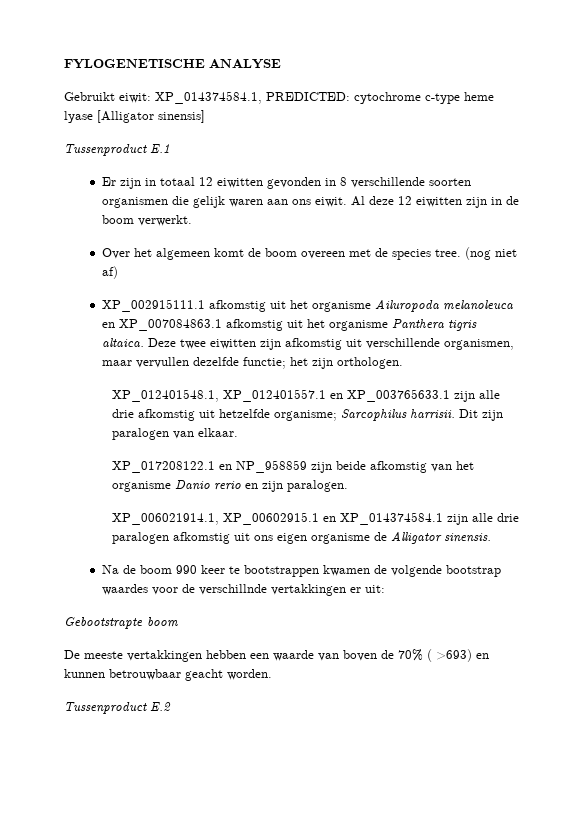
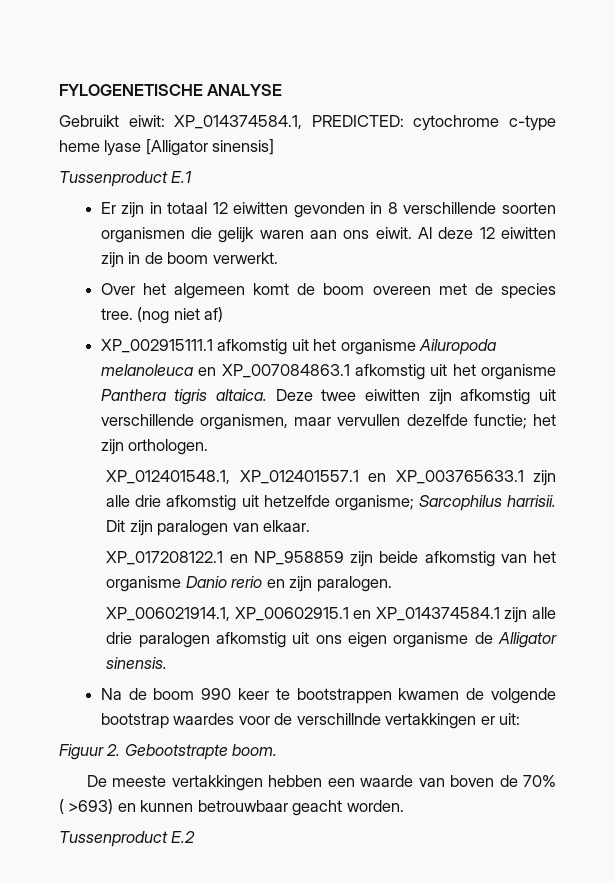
[64,617,178,629] Gebootstrapte boom -> [59,744,278,760] Figuur 2. Gebootstrapte boom.

